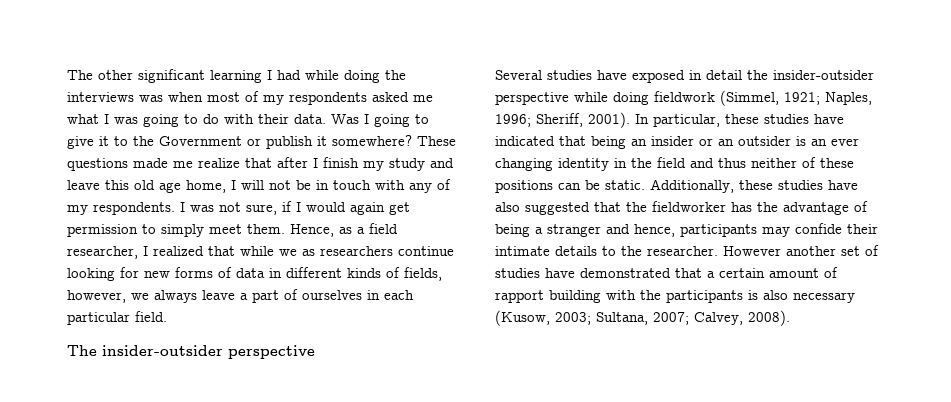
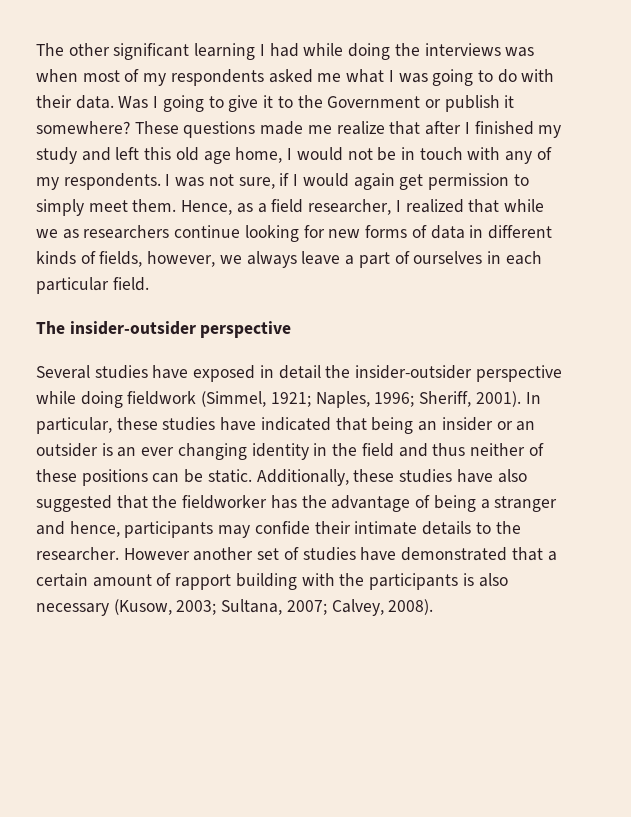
[323,157,359,168] finish -> [474,121,534,135] finished
[67,180,100,190] leave -> [115,147,140,160] left
[241,180,264,190] will -> [296,147,343,161] would

